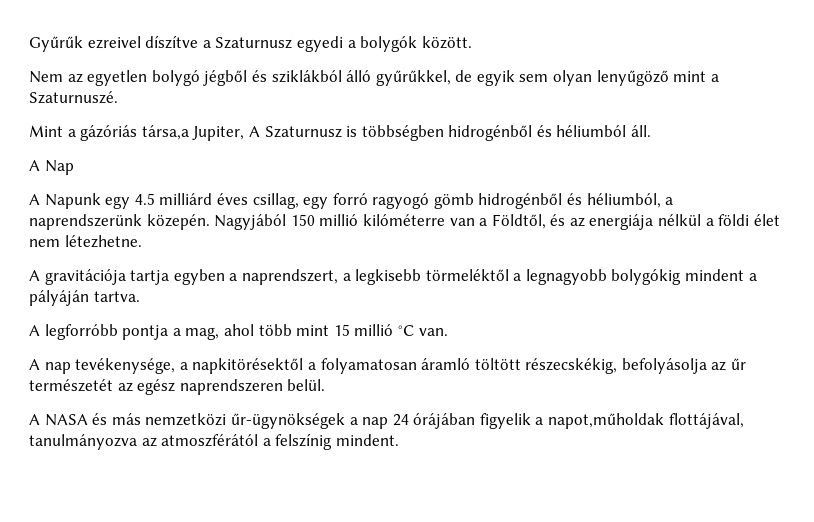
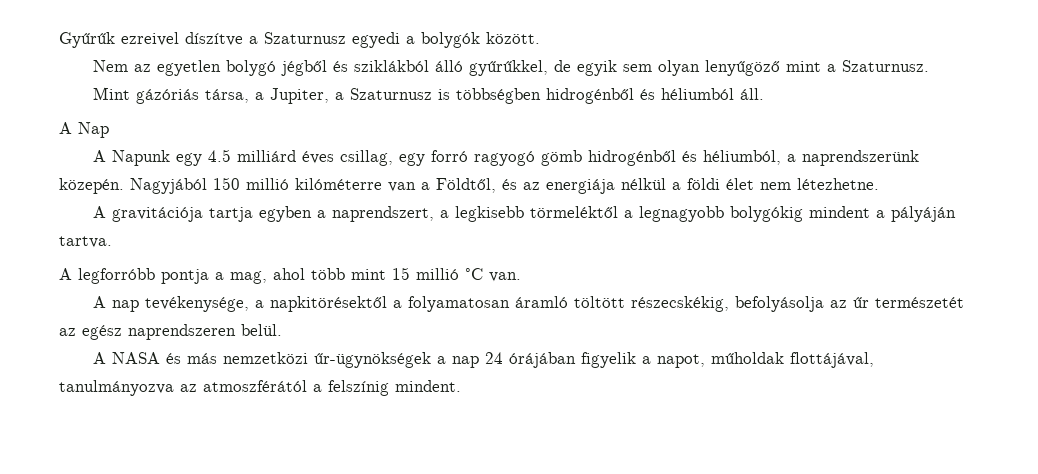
[29,91,118,104] Szaturnuszé. -> [842,60,930,72] Szaturnusz.
[67,125,260,141] a gázóriás társa,a Jupiter, A -> [136,88,345,104] gázóriás társa, a Jupiter, a
[548,413,665,429] napot,műholdak -> [657,352,785,368] napot, műholdak

